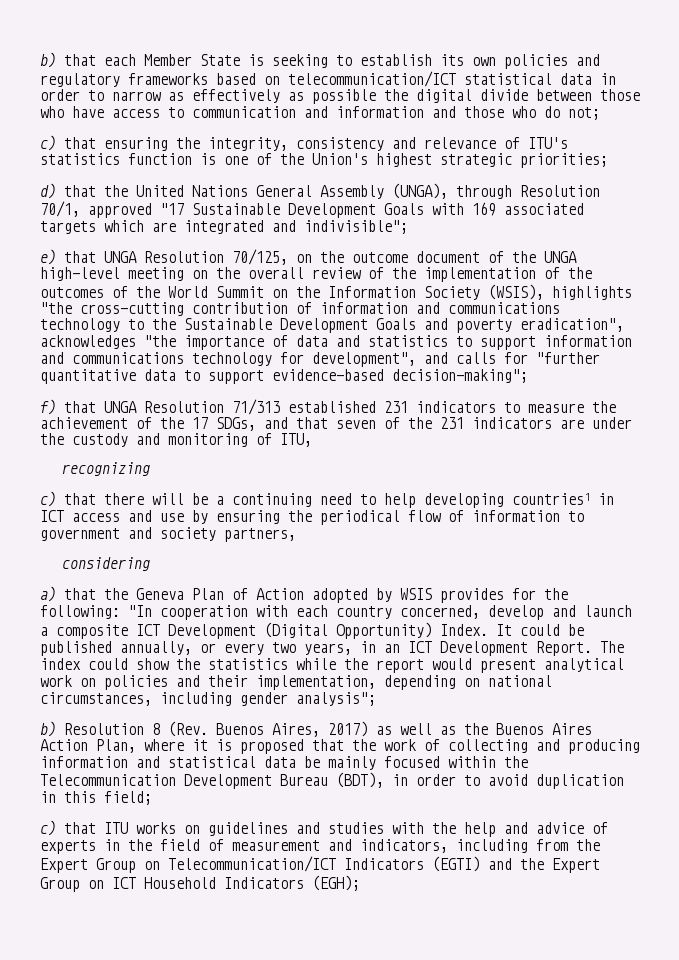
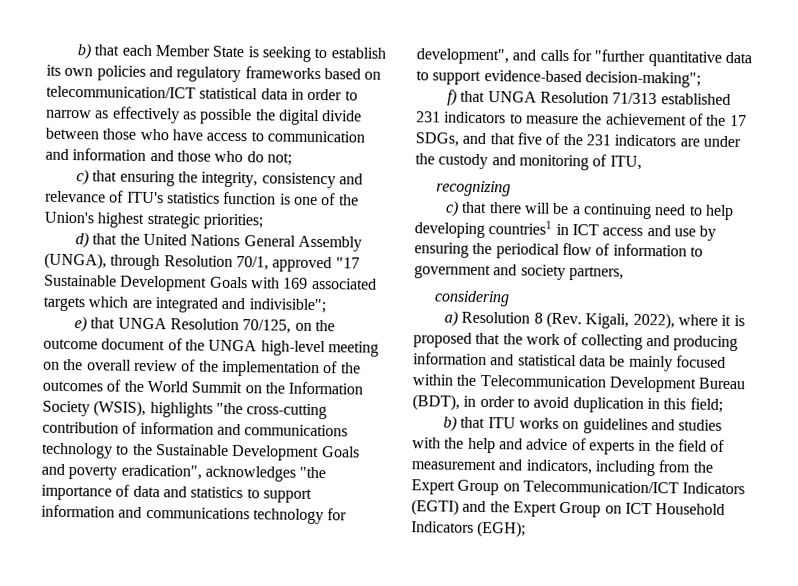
[336,420,376,429] seven -> [516,132,542,145] five
[64,588,568,603] [40,605,632,620] [40,622,584,639] [40,641,624,656] [40,658,624,673] [40,675,552,690] [40,692,376,706] [40,721,592,737] [40,739,136,753] that the Geneva Plan of Action adopted by WSIS provides for the following: "In cooperation with each country concerned, develop and launch a composite ICT Development (Digital Opportunity) Index. It could be published annually, or every two years, in an ICT Development Report. The index could show the statistics while the report would present analytical work on policies and their implementation, depending on national circumstances, including gender analysis"; // b) Resolution 8 (Rev. Buenos Aires, 2017) as well as the Buenos Aires Action Plan, -> [461,311,675,330] Resolution 8 (Rev. Kigali, 2022),
[40,820,56,836] c) -> [443,415,458,432] b)

